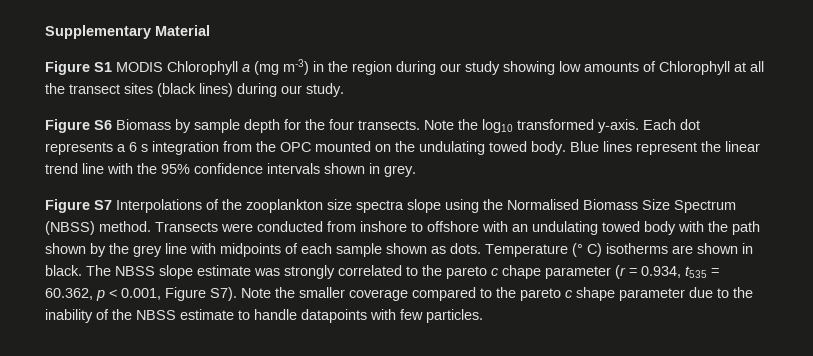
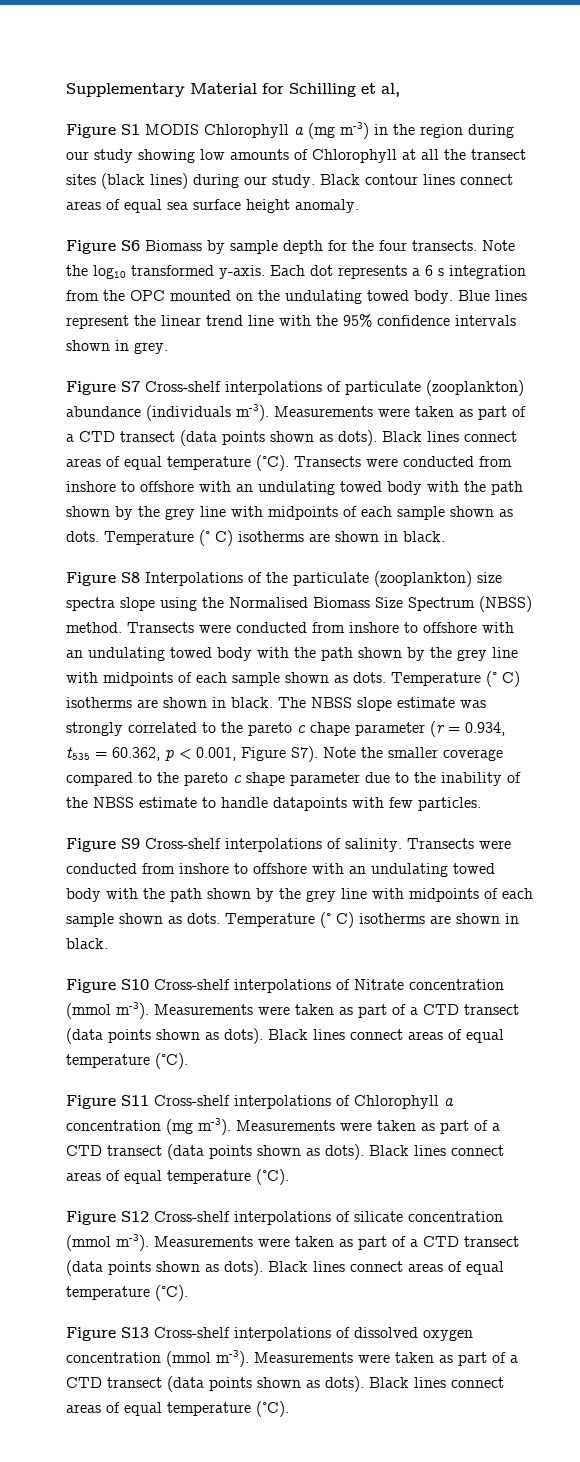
(210, 30) none -> [262,83,400,97] for Schilling et al,
(344, 90) none -> [320,174,513,185] [66,199,359,213] Black contour lines connect areas of equal sea surface height anomaly.
(112, 205) none -> [145,380,524,396] [66,404,526,421] [66,430,517,446] [66,455,512,471] [66,481,523,495] [66,506,513,520] [66,530,445,546] [66,572,140,586] Cross-shelf interpolations of particulate (zooplankton) abundance (individuals m-3). Measurements were taken as part of a CTD transect (data points shown as dots). Black lines connect areas of equal temperature (°C). Transects were conducted from inshore to offshore with an undulating towed body with the path shown by the grey line with midpoints of each sample shown as dots. Temperature (° C) isotherms are shown in black. // Figure S8
[246,199,323,213] zooplankton -> [293,571,472,587] particulate (zooplankton)
(483, 316) none -> [66,838,511,852] [66,863,495,877] [66,888,533,902] [66,912,519,928] [66,938,108,949] [66,979,504,993] [66,1002,519,1019] [66,1028,504,1044] [66,1053,188,1069] [66,1095,454,1109] [66,1118,500,1135] [66,1144,504,1160] [66,1169,289,1185] [66,1211,503,1225] [66,1234,519,1251] [66,1260,504,1276] [66,1285,188,1301] [66,1327,473,1341] [66,1350,518,1367] [66,1376,504,1392] [66,1401,289,1417] // Figure S9 Cross-shelf interpolations of salinity. Transects were conducted from inshore to offshore with an undulating towed body with the path shown by the grey line with midpoints of each sample shown as dots. Temperature (° C) isotherms are shown in black. // Figure S10 Cross-shelf interpolations of Nitrate concentration (mmol m-3). Measurements were taken as part of a CTD transect (data points shown as dots). Black lines connect areas of equal temperature (°C). // Figure S11 Cross-shelf interpolations of Chlorophyll a concentration (mg m-3). Measurements were taken as part of a CTD transect (data points shown as dots). Black lines connect areas of equal temperature (°C). // Figure S12 Cross-shelf interpolations of silicate concentration (mmol m-3). Measurements were taken as part of a CTD transect (data points shown as dots). Black lines connect areas of equal temperature (°C). // Figure S13 Cross-shelf interpolations of dissolved oxygen concentration (mmol m-3). Measurements were taken as part of a CTD transect (data points shown as dots). Black lines connect areas of equal temperature (°C).

